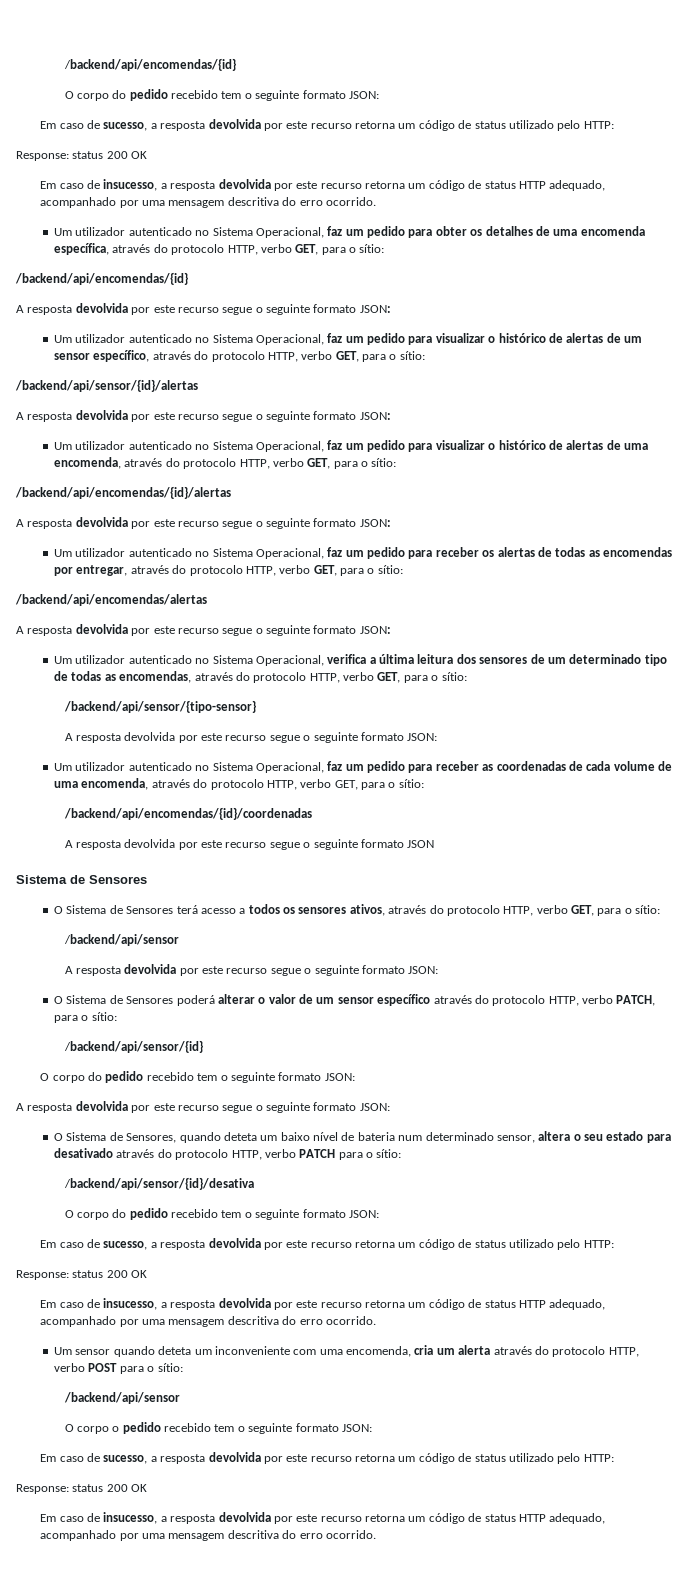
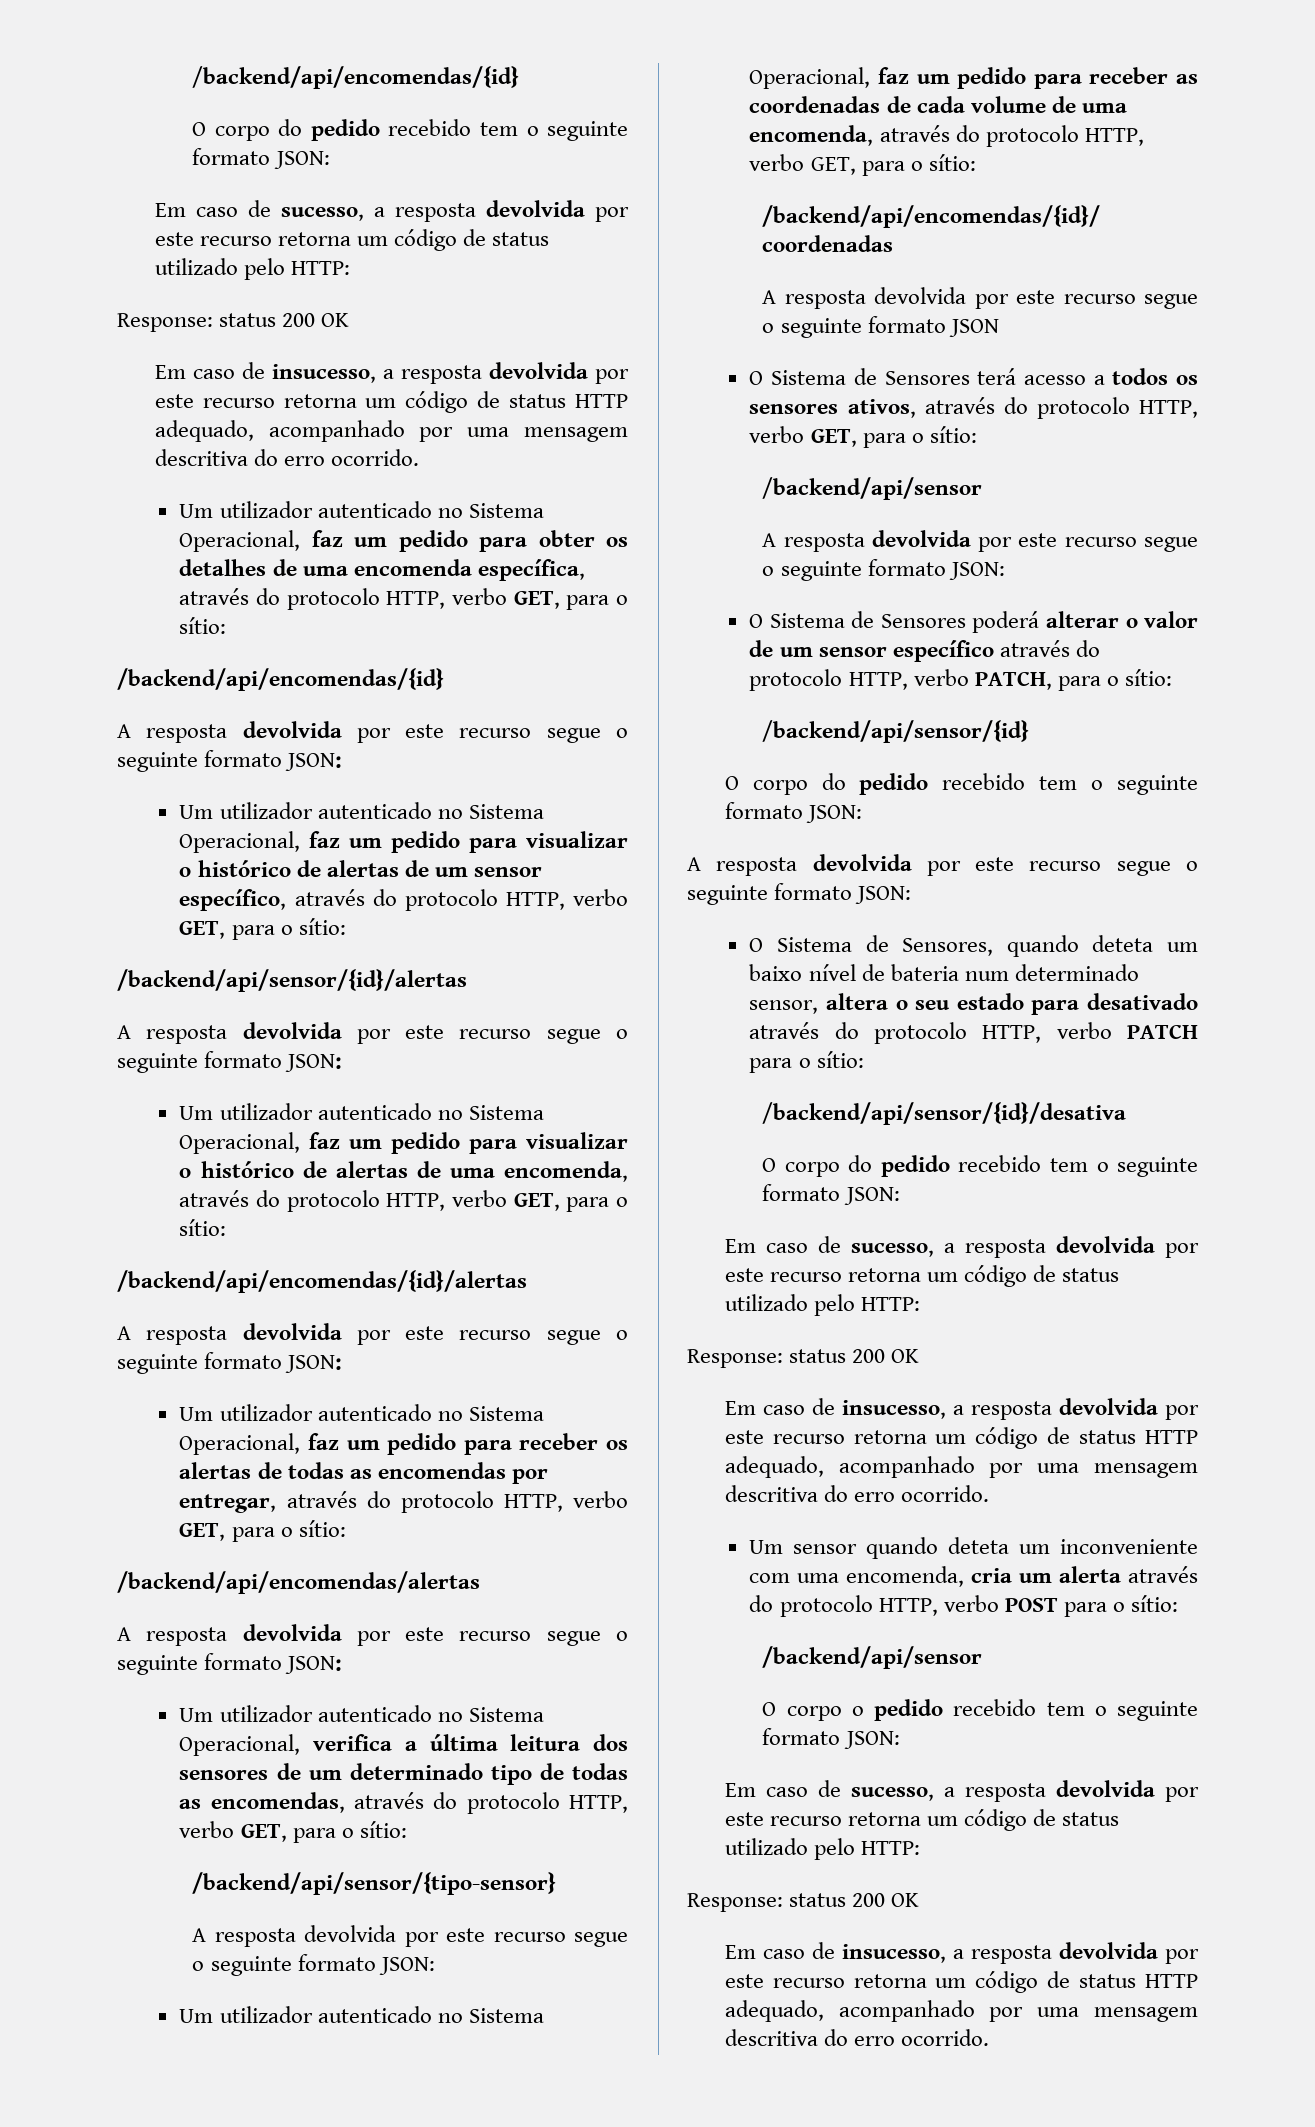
[16,875,147,884] // Sistema de Sensores -> (999, 328) none

